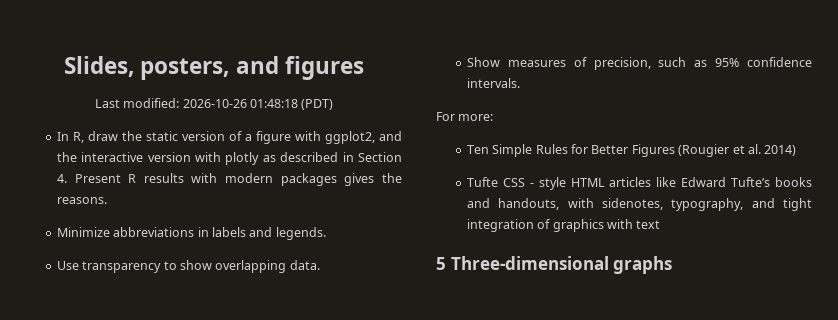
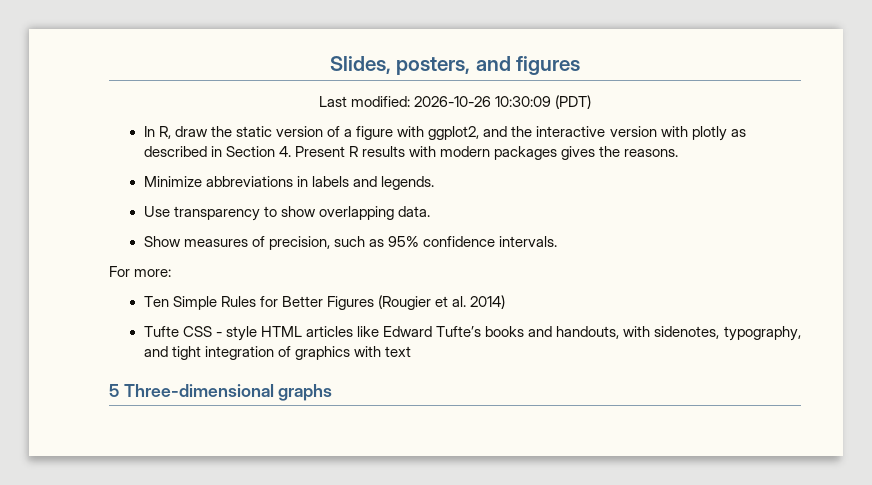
[249,99,298,108] 01:48:18 -> [495,96,552,107] 10:30:09

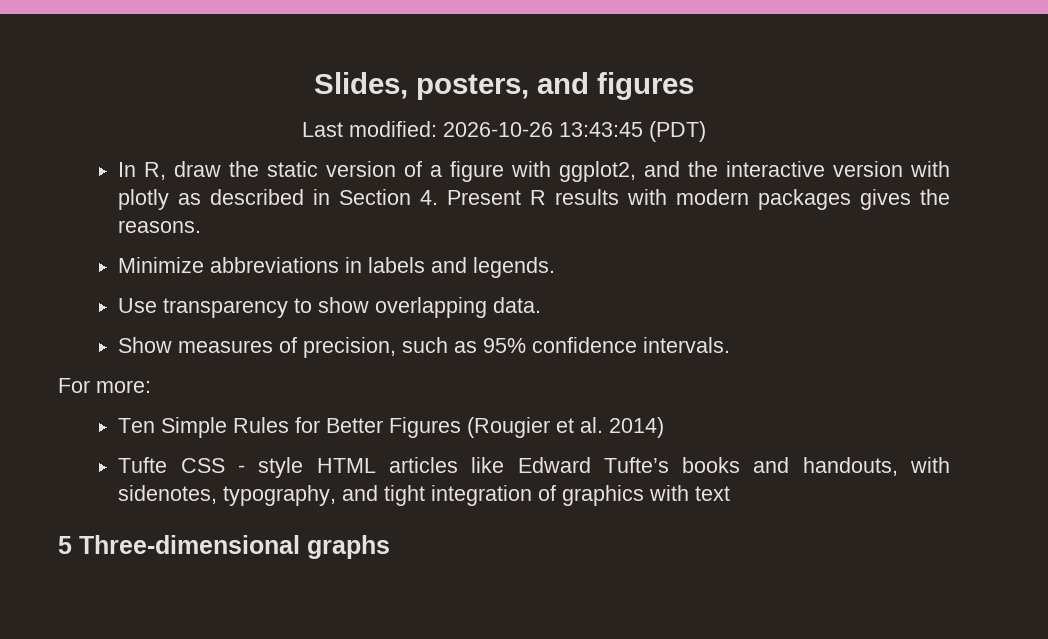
[495,96,552,107] 10:30:09 -> [559,122,643,137] 13:43:45

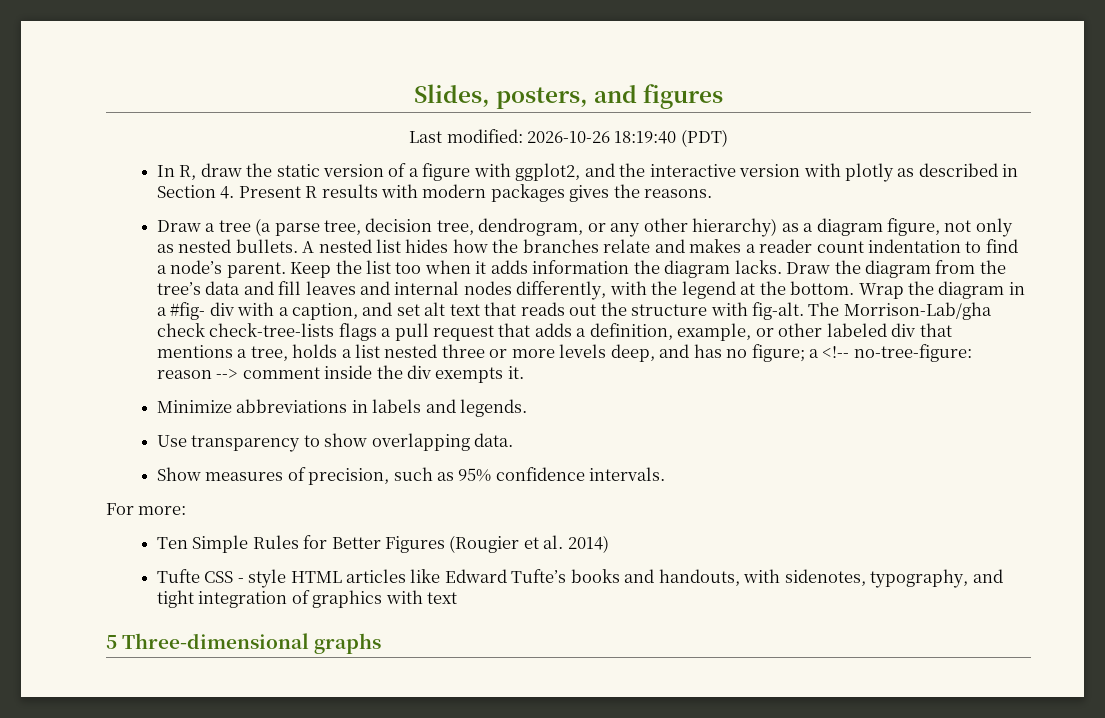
[559,122,643,137] 13:43:45 -> [614,131,677,144] 18:19:40
(202, 226) none -> [156,218,1013,237] [156,239,1018,253] [156,260,1006,278] [156,281,1025,300] [156,302,992,320] [156,323,952,341] [156,344,972,362] [156,365,524,383] // Draw a tree (a parse tree, decision tree, dendrogram, or any other hierarchy) as a diagram figure, not only as nested bullets. A nested list hides how the branches relate and makes a reader count indentation to find a node’s parent. Keep the list too when it adds information the diagram lacks. Draw the diagram from the tree’s data and fill leaves and internal nodes differently, with the legend at the bottom. Wrap the diagram in a #fig- div with a caption, and set alt text that reads out the structure with fig-alt. The Morrison-Lab/gha check check-tree-lists flags a pull request that adds a definition, example, or other labeled div that mentions a tree, holds a list nested three or more levels deep, and has no figure; a <!-- no-tree-figure: reason --> comment inside the div exempts it.

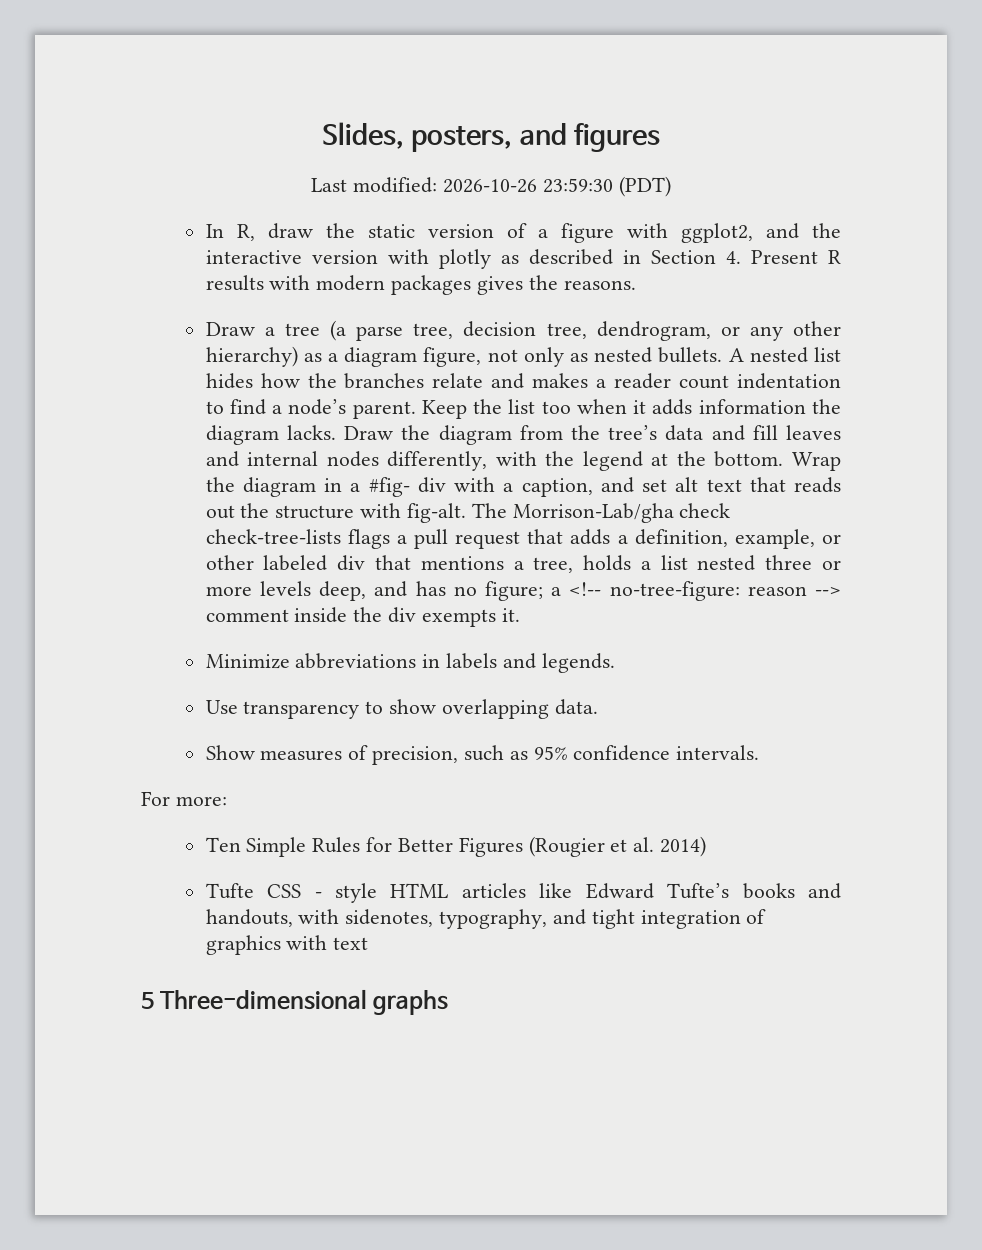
[614,131,677,144] 18:19:40 -> [542,178,613,193] 23:59:30

